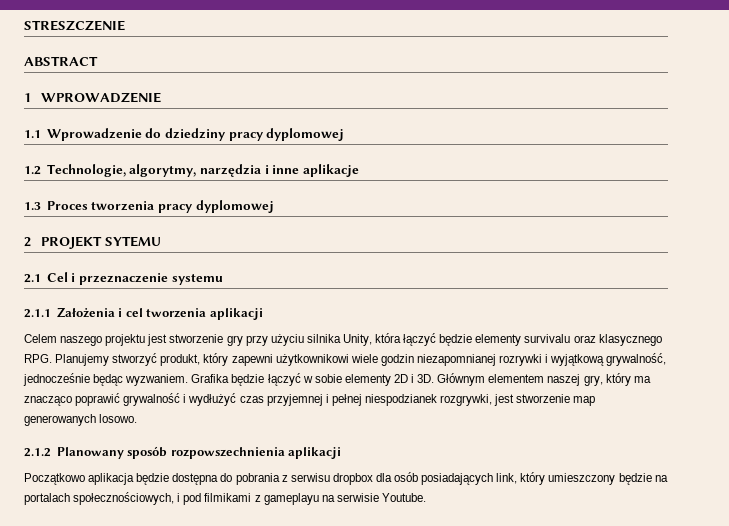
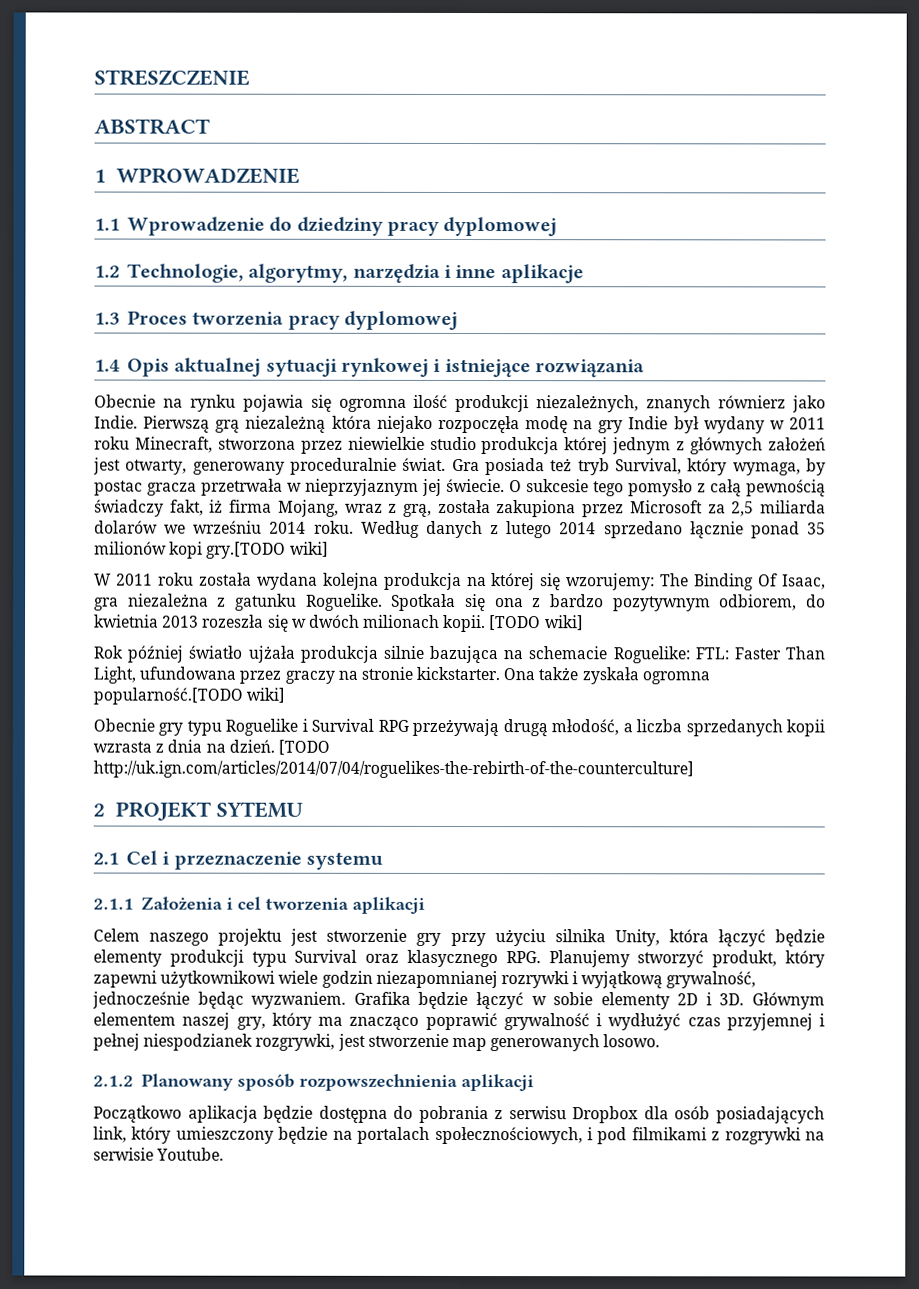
(274, 206) none -> [94,357,646,378] [94,394,826,413] [94,415,826,434] [94,436,826,455] [93,457,826,476] [94,478,826,497] [94,499,826,518] [94,520,826,539] [94,541,329,559] [94,572,827,591] [94,593,826,612] [94,614,584,633] [93,645,825,664] [93,666,710,685] [93,687,286,705] [93,718,825,737] [93,739,330,755] [93,760,694,779] // 1.4 Opis aktualnej sytuacji rynkowej i istniejące rozwiązania // Obecnie na rynku pojawia się ogromna ilość produkcji niezależnych, znanych równierz jako Indie. Pierwszą grą niezależną która niejako rozpoczęła modę na gry Indie był wydany w 2011 roku Minecraft, stworzona przez niewielkie studio produkcja której jednym z głównych założeń jest otwarty, generowany proceduralnie świat. Gra posiada też tryb Survival, który wymaga, by postac gracza przetrwała w nieprzyjaznym jej świecie. O sukcesie tego pomysło z całą pewnością świadczy fakt, iż firma Mojang, wraz z grą, została zakupiona przez Microsoft za 2,5 miliarda dolarów we wrześniu 2014 roku. Według danych z lutego 2014 sprzedano łącznie ponad 35 milionów kopi gry.[TODO wiki] // W 2011 roku została wydana kolejna produkcja na której się wzorujemy: The Binding Of Isaac, gra niezależna z gatunku Roguelike. Spotkała się ona z bardzo pozytywnym odbiorem, do kwietnia 2013 rozeszła się w dwóch milionach kopii. [TODO wiki] // Rok później światło ujżała produkcja silnie bazująca na schemacie Roguelike: FTL: Faster Than Light, ufundowana przez graczy na stronie kickstarter. Ona także zyskała ogromna popularność.[TODO wiki] // Obecnie gry typu Roguelike i Survival RPG przeżywają drugą młodość, a liczba sprzedanych kopii wzrasta z dnia na dzień. [TODO http://uk.ign.com/articles/2014/07/04/roguelikes-the-rebirth-of-the-counterculture]
[524,334,571,343] survivalu -> [169,949,358,967] produkcji typu Survival
[332,473,373,485] dropbox -> [572,1106,639,1124] Dropbox
[263,493,319,505] gameplayu -> [724,1127,801,1145] rozgrywki

